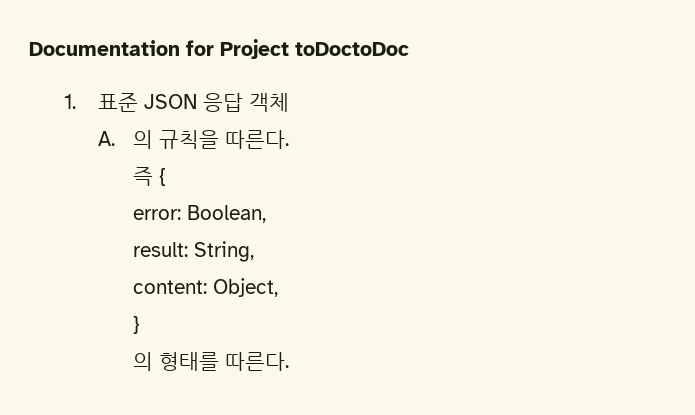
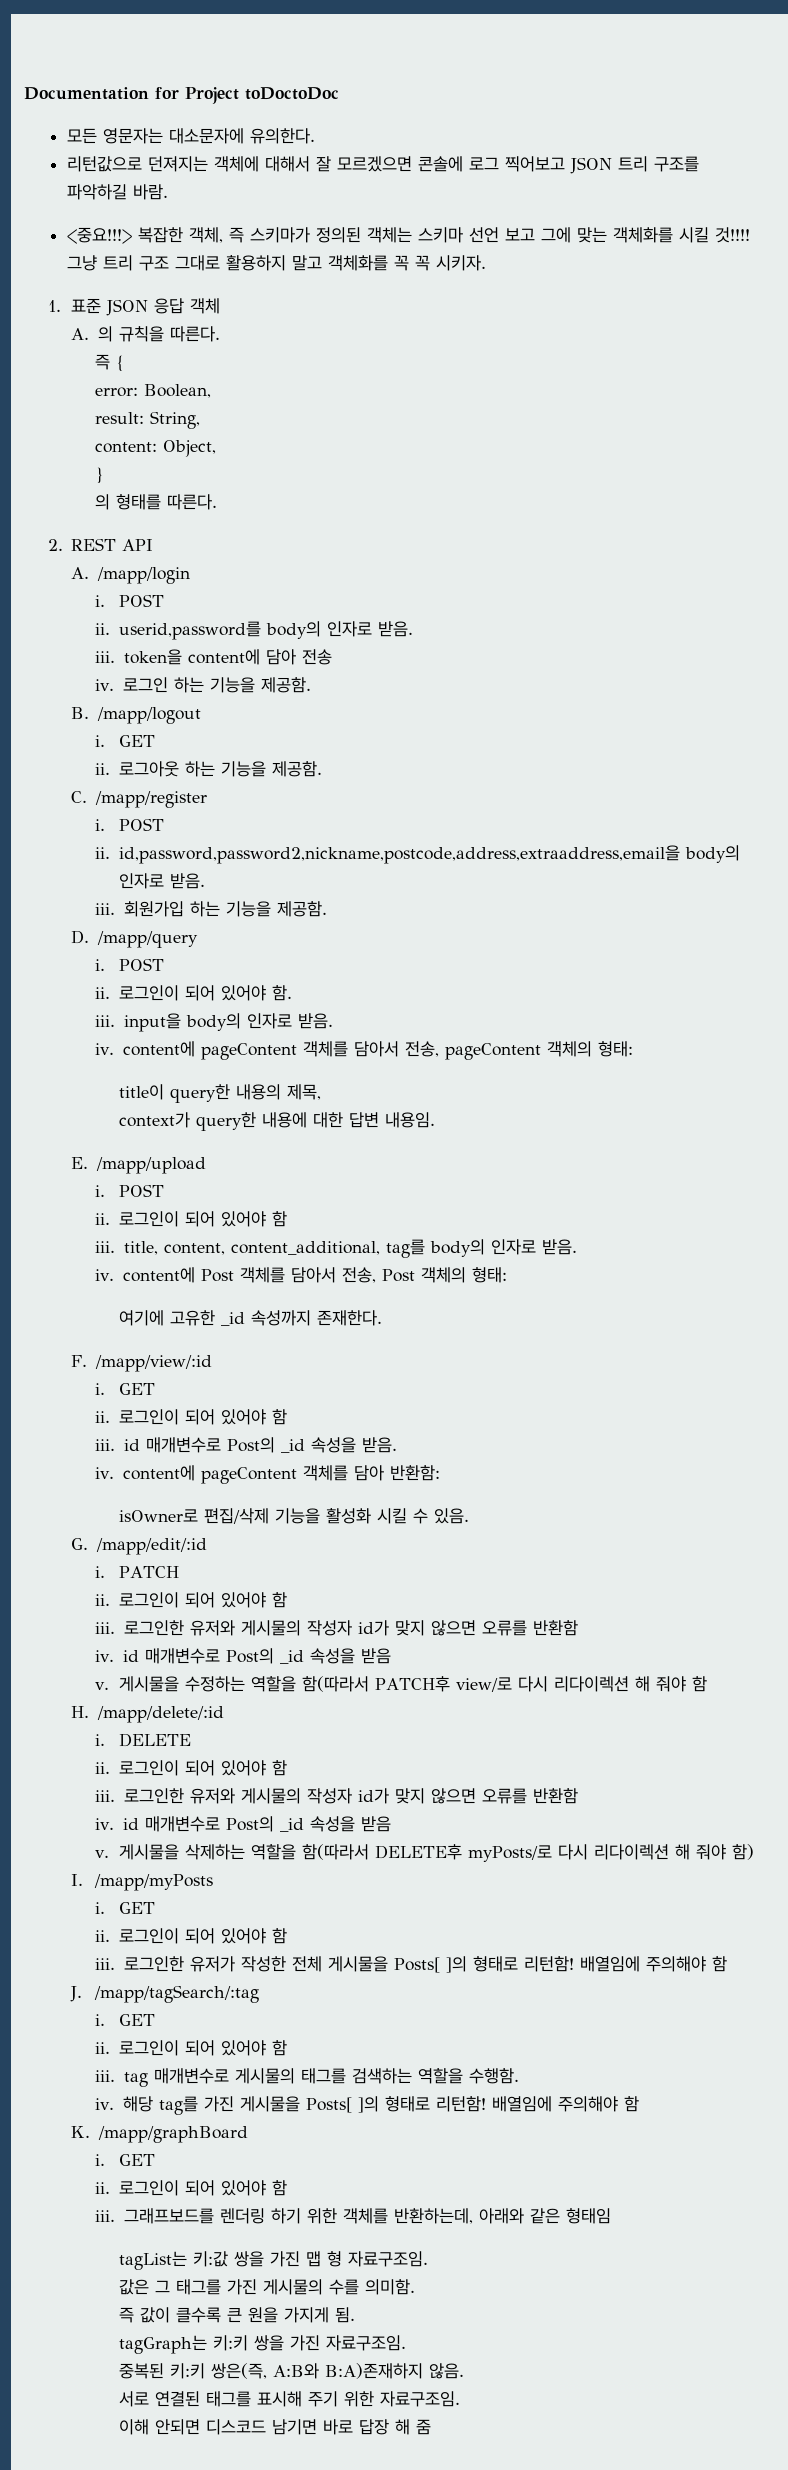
(409, 49) none -> [66,128,315,144] [66,156,699,174] [66,184,168,200] [66,227,750,244] [66,255,486,271] // 모든 영문자는 대소문자에 유의한다. // 리턴값으로 던져지는 객체에 대해서 잘 모르겠으면 콘솔에 로그 찍어보고 JSON 트리 구조를 파악하길 바람. // <중요!!!> 복잡한 객체, 즉 스키마가 정의된 객체는 스키마 선언 보고 그에 맞는 객체화를 시킬 것!!!! 그냥 트리 구조 그대로 활용하지 말고 객체화를 꼭 꼭 시키자.
(289, 361) none -> [47,538,154,551] [71,567,191,584] [95,594,164,607] [95,621,413,640] [95,649,332,665] [95,677,311,693] [71,707,202,724] [95,735,155,747] [95,761,322,777] [71,791,208,808] [95,818,164,831] [95,845,740,864] [118,873,205,889] [95,901,327,917] [71,930,199,948] [95,958,164,971] [95,985,292,1001] [95,1013,333,1032] [95,1041,633,1060] [118,1084,321,1103] [118,1112,435,1131] [71,1157,207,1174] [95,1184,164,1197] [95,1211,287,1227] [95,1239,577,1258] [95,1267,507,1283] [118,1310,382,1326] [71,1355,213,1372] [95,1383,155,1395] [95,1409,287,1425] [95,1437,397,1453] [95,1465,440,1484] [118,1508,469,1524] [71,1538,208,1555] [95,1566,179,1578] [95,1592,287,1608] [95,1620,578,1636] [95,1648,391,1664] [95,1676,707,1692] [71,1706,225,1723] [95,1733,191,1747] [95,1760,287,1776] [95,1788,578,1804] [95,1816,391,1832] [95,1844,754,1862] [71,1874,214,1891] [95,1902,155,1914] [95,1928,287,1944] [95,1956,727,1973] [70,1985,260,2003] [95,2014,155,2026] [95,2040,287,2056] [95,2068,519,2087] [95,2096,639,2115] [71,2126,249,2143] [95,2154,155,2166] [95,2180,287,2196] [95,2208,611,2224] [118,2251,428,2270] [118,2279,415,2295] [118,2307,355,2323] [118,2335,406,2354] [118,2363,464,2379] [118,2391,460,2407] [118,2419,431,2435] // 2. REST API // A. /mapp/login // i. POST // ii. userid,password를 body의 인자로 받음. // iii. token을 content에 담아 전송 // iv. 로그인 하는 기능을 제공함. // B. /mapp/logout // i. GET // ii. 로그아웃 하는 기능을 제공함. // C. /mapp/register // i. POST // ii. id,password,password2,nickname,postcode,address,extraaddress,email을 body의 인자로 받음. // iii. 회원가입 하는 기능을 제공함. // D. /mapp/query // i. POST // ii. 로그인이 되어 있어야 함. // iii. input을 body의 인자로 받음. // iv. content에 pageContent 객체를 담아서 전송, pageContent 객체의 형태: // title이 query한 내용의 제목, // context가 query한 내용에 대한 답변 내용임. // E. /mapp/upload // i. POST // ii. 로그인이 되어 있어야 함 // iii. title, content, content_additional, tag를 body의 인자로 받음. // iv. content에 Post 객체를 담아서 전송, Post 객체의 형태: // 여기에 고유한 _id 속성까지 존재한다. // F. /mapp/view/:id // i. GET // ii. 로그인이 되어 있어야 함 // iii. id 매개변수로 Post의 _id 속성을 받음. // iv. content에 pageContent 객체를 담아 반환함: // isOwner로 편집/삭제 기능을 활성화 시킬 수 있음. // G. /mapp/edit/:id // i. PATCH // ii. 로그인이 되어 있어야 함 // iii. 로그인한 유저와 게시물의 작성자 id가 맞지 않으면 오류를 반환함 // iv. id 매개변수로 Post의 _id 속성을 받음 // v. 게시물을 수정하는 역할을 함(따라서 PATCH후 view/로 다시 리다이렉션 해 줘야 함 // H. /mapp/delete/:id // i. DELETE // ii. 로그인이 되어 있어야 함 // iii. 로그인한 유저와 게시물의 작성자 id가 맞지 않으면 오류를 반환함 // iv. id 매개변수로 Post의 _id 속성을 받음 // v. 게시물을 삭제하는 역할을 함(따라서 DELETE후 myPosts/로 다시 리다이렉션 해 줘야 함) // I. /mapp/myPosts // i. GET // ii. 로그인이 되어 있어야 함 // iii. 로그인한 유저가 작성한 전체 게시물을 Posts[ ]의 형태로 리턴함! 배열임에 주의해야 함 // J. /mapp/tagSearch/:tag // i. GET // ii. 로그인이 되어 있어야 함 // iii. tag 매개변수로 게시물의 태그를 검색하는 역할을 수행함. // iv. 해당 tag를 가진 게시물을 Posts[ ]의 형태로 리턴함! 배열임에 주의해야 함 // K. /mapp/graphBoard // i. GET // ii. 로그인이 되어 있어야 함 // iii. 그래프보드를 렌더링 하기 위한 객체를 반환하는데, 아래와 같은 형태임 // tagList는 키:값 쌍을 가진 맵 형 자료구조임. // 값은 그 태그를 가진 게시물의 수를 의미함. // 즉 값이 클수록 큰 원을 가지게 됨. // tagGraph는 키:키 쌍을 가진 자료구조임. // 중복된 키:키 쌍은(즉, A:B와 B:A)존재하지 않음. // 서로 연결된 태그를 표시해 주기 위한 자료구조임. // 이해 안되면 디스코드 남기면 바로 답장 해 줌

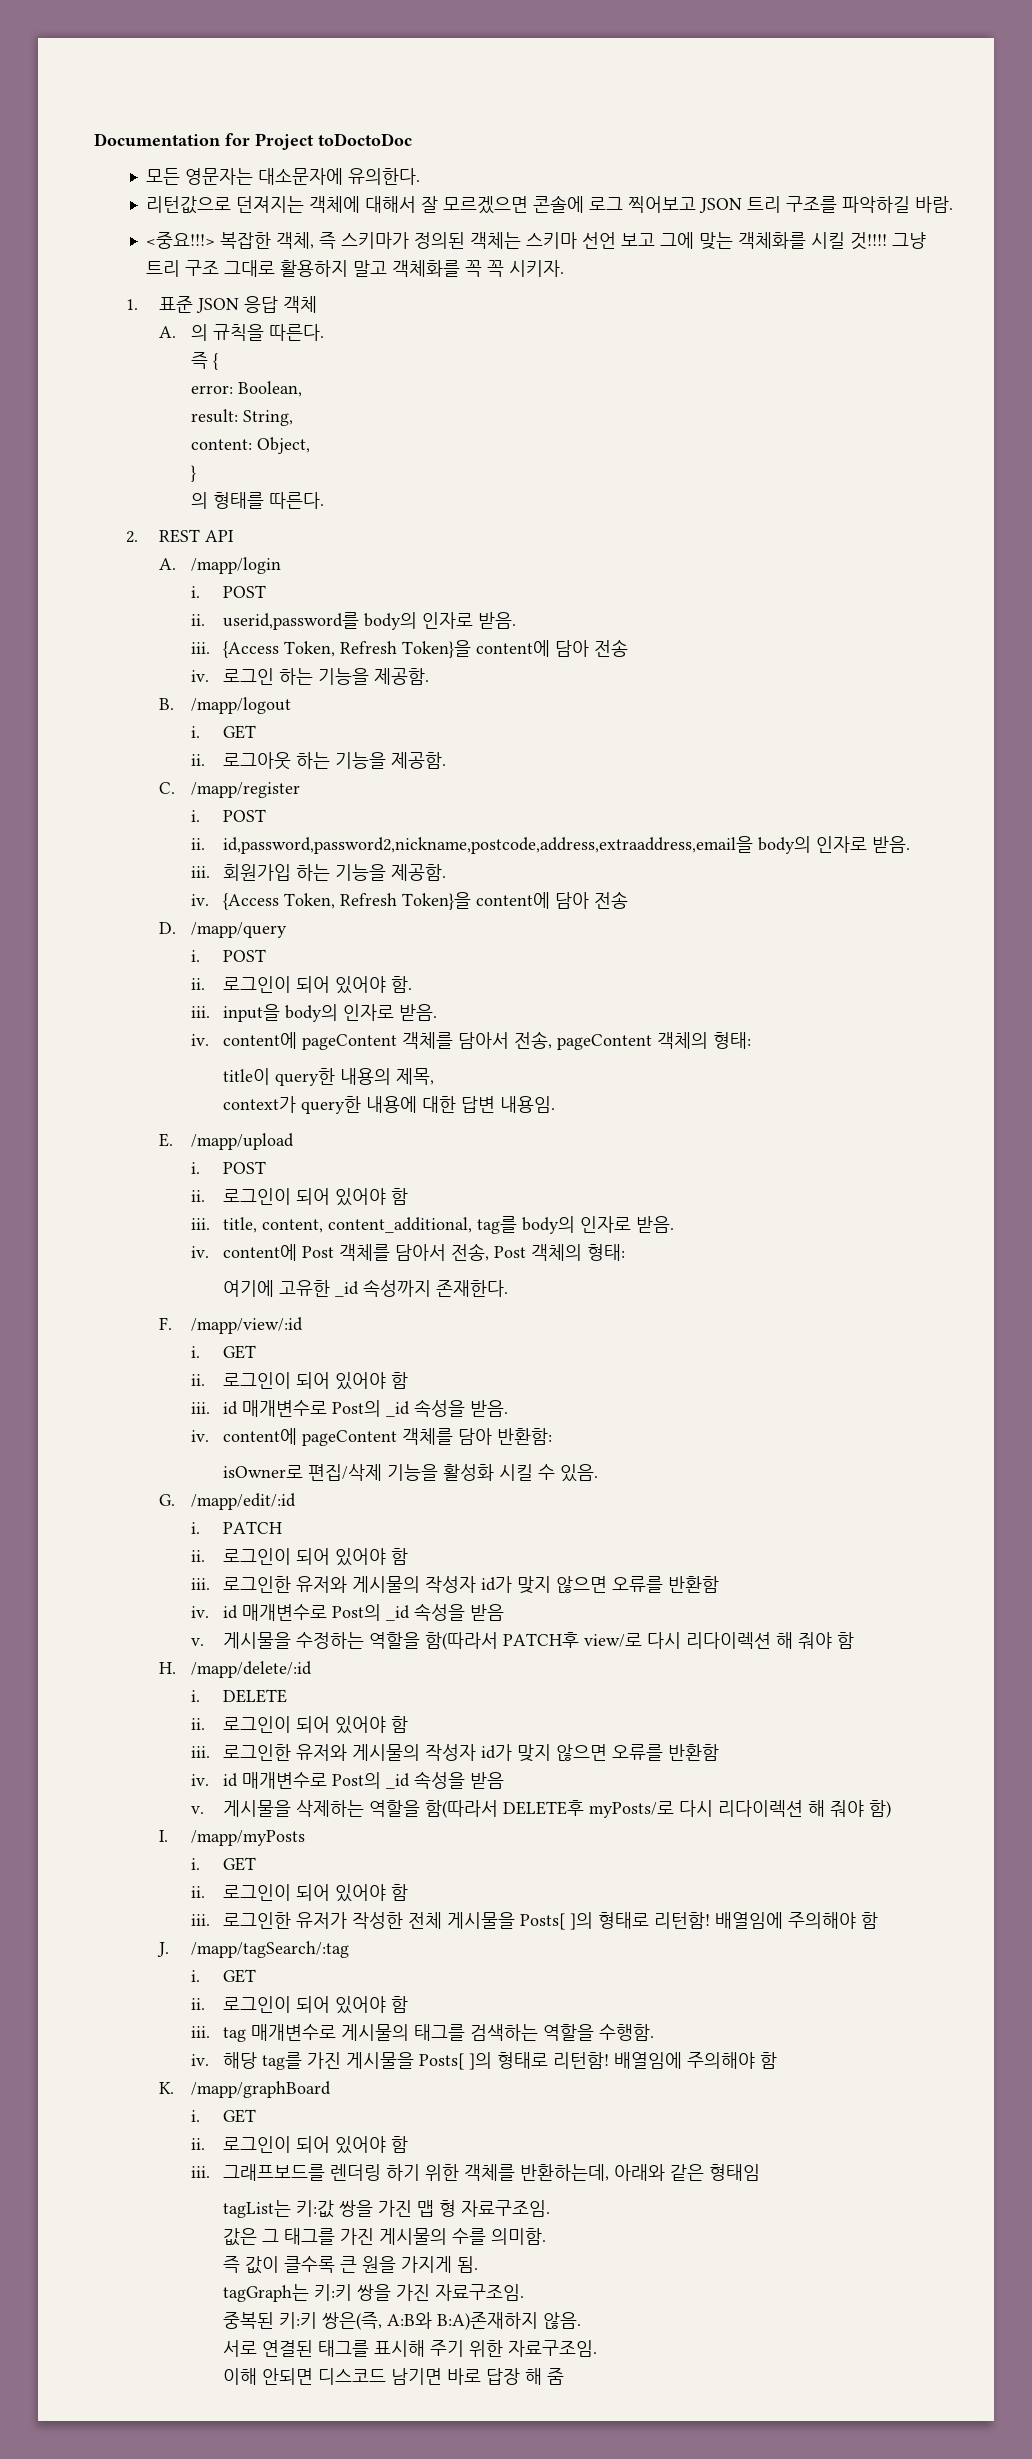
[123,649,182,665] token을 -> [223,640,472,658] {Access Token, Refresh Token}을
(327, 909) none -> [190,891,629,910] // iv. {Access Token, Refresh Token}을 content에 담아 전송

